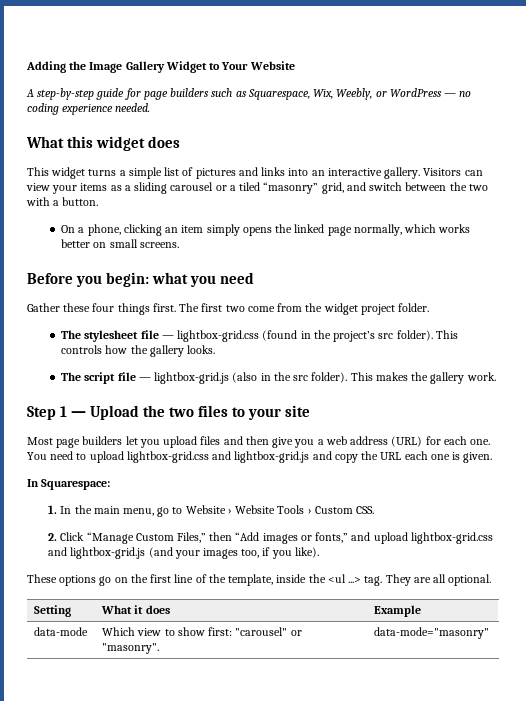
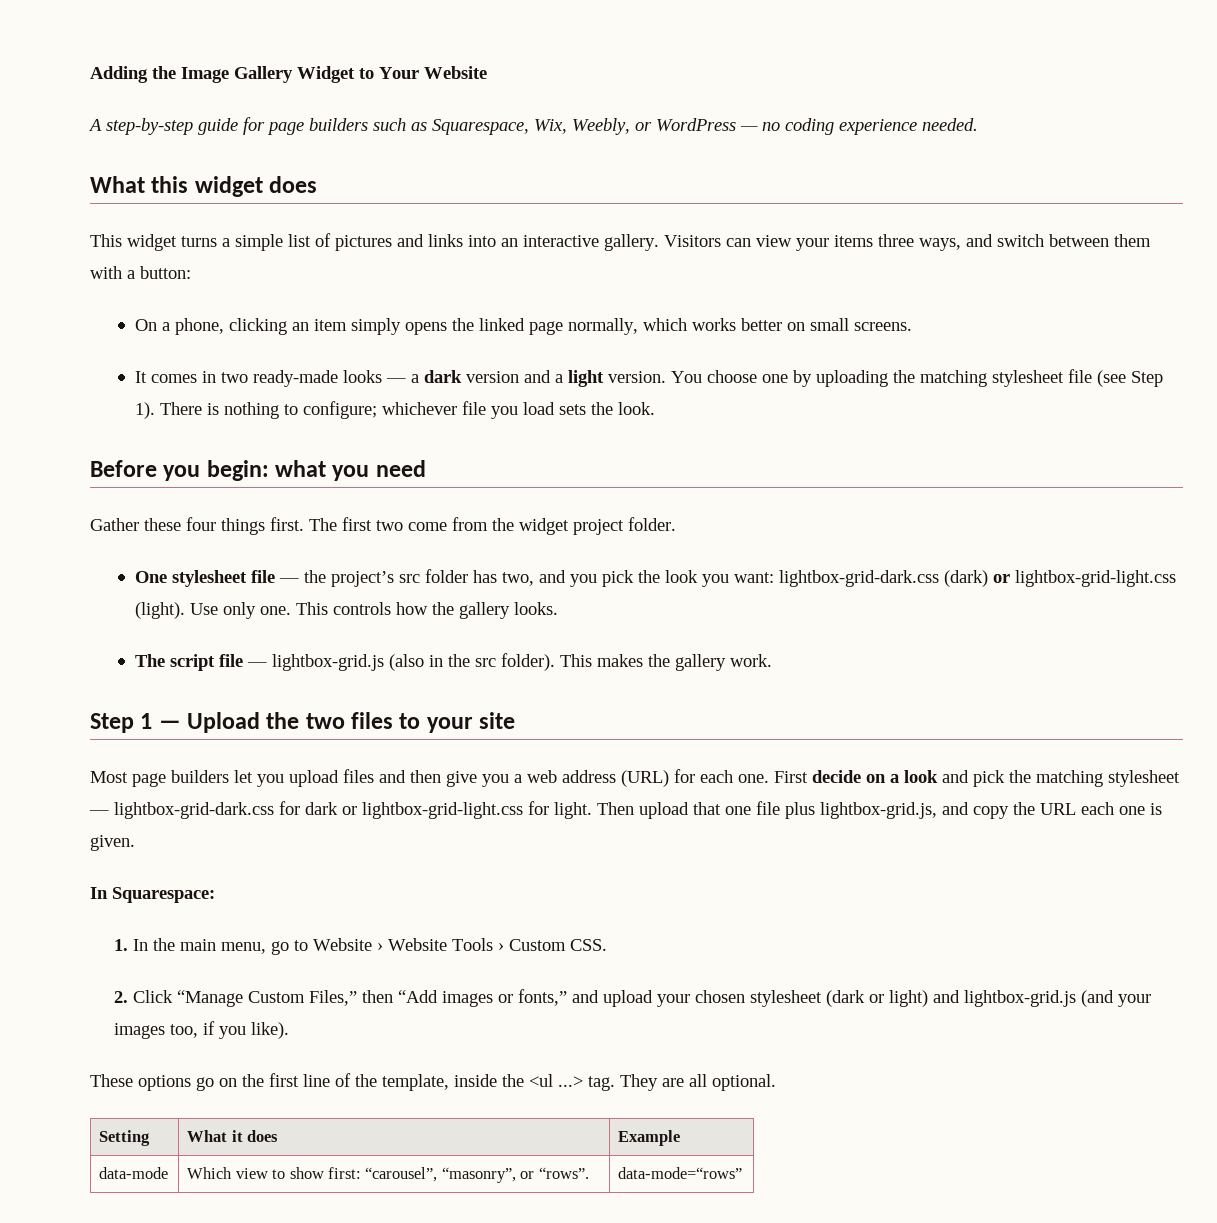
[110,182,344,194] as a sliding carousel or a tiled “masonry” grid, -> [878,234,961,251] three ways,
[449,182,488,191] the two -> [1114,234,1151,247] them
[62,197,99,206] button. -> [140,266,191,279] button:
(179, 245) none -> [134,369,1163,387] [134,401,655,419] // It comes in two ready-made looks — a dark version and a light version. You choose one by uploading the matching stylesheet file (see Step 1). There is nothing to configure; whichever file you load sets the look.
[61,330,82,339] The -> [134,571,167,583] One
[177,330,433,342] lightbox-grid.css (found in the project’s src folder). -> [303,569,1176,587] [134,602,291,619] the project’s src folder has two, and you pick the look you want: lightbox-grid-dark.css (dark) or lightbox-grid-light.css (light). Use only one.
[27,451,310,463] You need to upload lightbox-grid.css and lightbox-grid.js -> [774,770,1180,787] [89,801,937,819] First decide on a look and pick the matching stylesheet — lightbox-grid-dark.css for dark or lightbox-grid-light.css for light. Then upload that one file plus lightbox-grid.js,
[410,532,493,544] lightbox-grid.css -> [657,990,929,1007] your chosen stylesheet (dark or light)
[235,627,302,636] [102,643,160,654] [374,627,490,639] "carousel" or "masonry". | data-mode="masonry" -> [365,1167,589,1183] [618,1167,743,1179] “carousel”, “masonry”, or “rows”. | data-mode=“rows”

